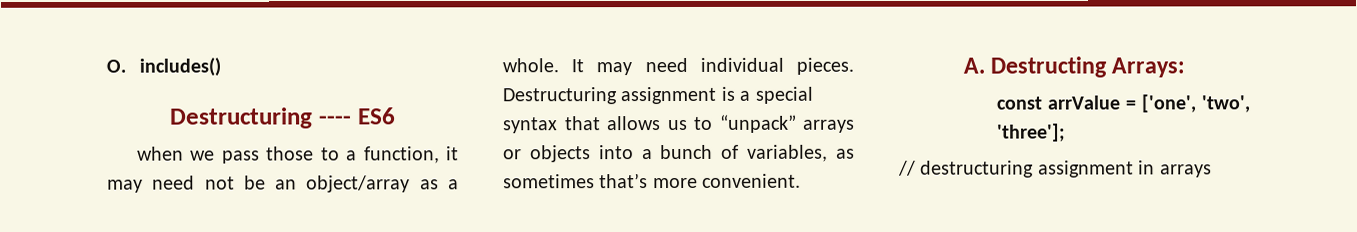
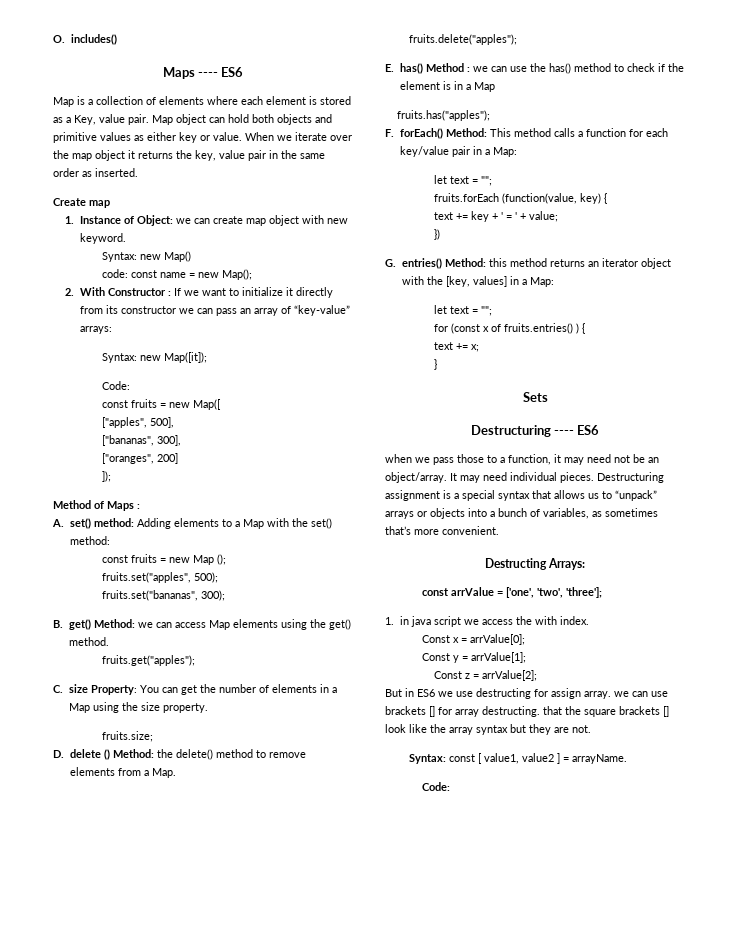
(221, 67) none -> [162,67,244,79] [53,96,351,107] [53,114,332,125] [53,132,352,143] [53,150,325,161] [53,168,138,177] [53,198,110,208] [65,215,348,226] [79,233,126,244] [101,251,191,262] [101,269,252,280] [65,287,333,298] [79,305,350,316] [79,326,112,334] [101,352,207,363] [101,381,130,390] [101,399,221,410] [101,417,174,428] [101,435,181,446] [101,453,178,464] [101,471,111,482] [53,500,140,511] [52,518,332,529] [69,536,110,545] [101,554,226,565] [101,572,218,583] [101,590,225,601] [53,619,351,630] [68,637,109,646] [101,655,195,666] [53,684,337,695] [68,702,208,713] [101,731,153,742] [53,749,306,760] [69,767,176,778] [409,34,518,45] [385,63,684,74] [399,81,495,92] [397,110,491,121] [385,128,668,139] [399,146,517,157] [433,175,492,186] [433,193,607,204] [433,211,558,222] [433,229,440,240] [385,258,671,269] [401,276,554,287] [433,305,492,316] [433,323,585,334] [433,342,479,352] [433,359,437,370] [522,392,548,402] // Maps ---- ES6 // Map is a collection of elements where each element is stored as a Key, value pair. Map object can hold both objects and primitive values as either key or value. When we iterate over the map object it returns the key, value pair in the same order as inserted. // Create map // 1. Instance of Object: we can create map object with new keyword. // Syntax: new Map() // code: const name = new Map(); // 2. With Constructor : If we want to initialize it directly from its constructor we can pass an array of “key-value” arrays: // Syntax: new Map([it]); // Code: // const fruits = new Map([ // ["apples", 500], // ["bananas", 300], // ["oranges", 200] // ]); // Method of Maps : // A. set() method: Adding elements to a Map with the set() method: // const fruits = new Map (); // fruits.set("apples", 500); // fruits.set("bananas", 300); // B. get() Method: we can access Map elements using the get() method. // fruits.get("apples"); // C. size Property: You can get the number of elements in a Map using the size property. // fruits.size; // D. delete () Method: the delete() method to remove elements from a Map. // fruits.delete("apples"); // E. has() Method : we can use the has() method to check if the element is in a Map // fruits.has("apples"); // F. forEach() Method: This method calls a function for each key/value pair in a Map: // let text = ""; // fruits.forEach (function(value, key) { // text += key + ' = ' + value; // }) // G. entries() Method: this method returns an iterator object with the [key, values] in a Map: // let text = ""; // for (const x of fruits.entries() ) { // text += x; // } // Sets
[306,175,459,193] [502,58,559,73] object/array as a whole. -> [385,472,447,483] object/array.
[962,57,985,74] A. -> (499, 530) none
[898,160,1212,178] // destructuring assignment in arrays -> [385,616,589,627] [421,634,525,645] [421,652,526,663] [433,670,537,681] [385,688,668,699] [385,706,669,717] [385,724,591,735] [409,753,628,764] [421,782,450,791] 1. in java script we access the with index. // Const x = arrValue[0]; // Const y = arrValue[1]; // Const z = arrValue[2]; // But in ES6 we use destructing for assign array. we can use brackets [] for array destructing. that the square brackets [] look like the array syntax but they are not. // Syntax: const [ value1, value2 ] = arrayName. // Code:

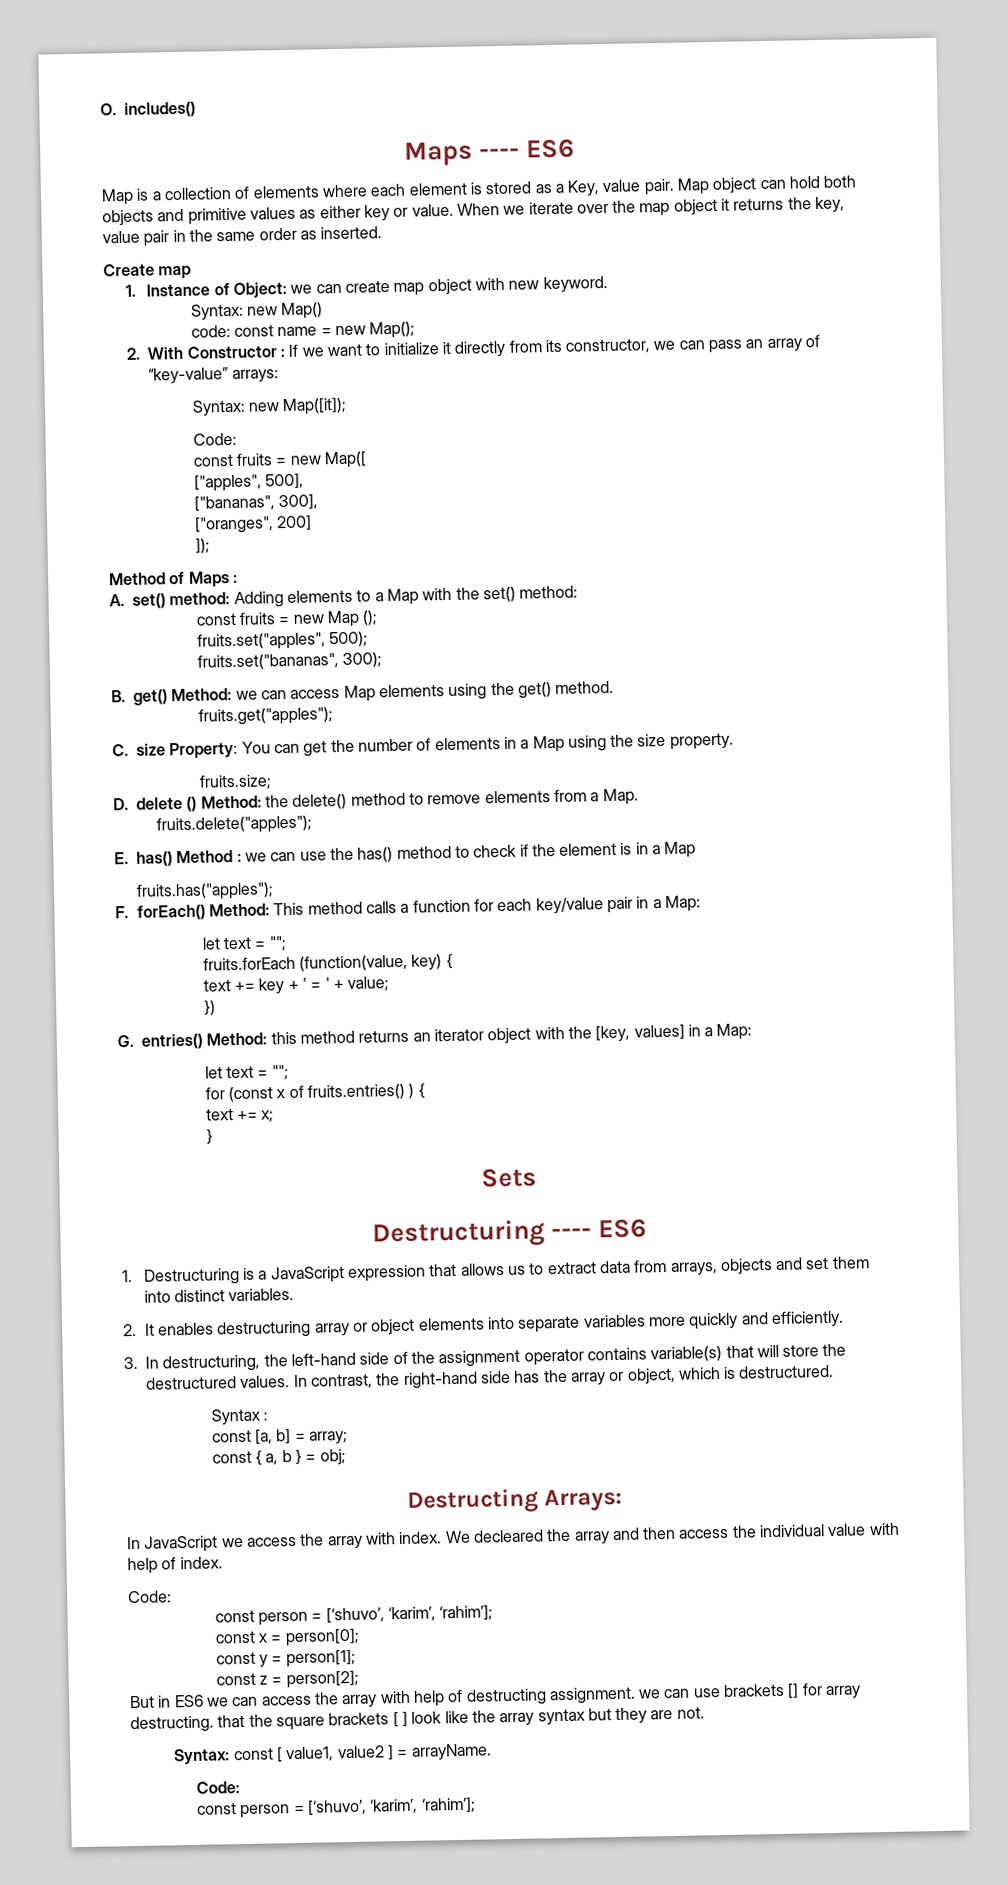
[120,306,176,314] constructor -> [565,338,652,354] constructor,
[385,454,659,465] [385,472,664,483] [385,490,657,501] [385,508,658,519] [385,526,499,535] [484,558,586,570] [421,587,602,598] [385,616,461,627] when we pass those to a function, it may need not be an object/array. It may need individual pieces. Destructuring assignment is a special syntax that allows us to “unpack” arrays or objects into a bunch of variables, as sometimes that’s more convenient. // Destructing Arrays: // const arrValue = ['one', 'two', 'three']; // 1. in java script -> [122,1256,870,1286] [143,1287,295,1303] [123,1310,844,1339] [123,1343,847,1373] [146,1364,835,1390] [210,1408,268,1426] [211,1428,348,1445] [211,1448,346,1466] [406,1487,623,1514] [127,1535,219,1553] 1. Destructuring is a JavaScript expression that allows us to extract data from arrays, objects and set them into distinct variables. // 2. It enables destructuring array or object elements into separate variables more quickly and efficiently. // 3. In destructuring, the left-hand side of the assignment operator contains variable(s) that will store the destructured values. In contrast, the right-hand side has the array or object, which is destructured. // Syntax : // const [a, b] = array; // const { a, b } = obj; // Destructing Arrays: // In JavaScript
(532, 620) none -> [327,1535,363,1550] array
[421,634,525,645] [421,652,526,663] [433,671,462,679] // Const x = arrValue[0]; // Const y = arrValue[1]; // Const -> [444,1522,900,1545] [127,1556,223,1575] [128,1590,172,1604] [214,1604,494,1626] [214,1627,360,1647] [215,1648,356,1668] [215,1672,256,1686] We decleared the array and then access the individual value with help of index. // Code: // const person = [‘shuvo’, ‘karim’, ‘rahim’]; // const x = person[0]; // const y = person[1]; // const
[481,670,537,681] arrValue[2]; -> [285,1669,359,1689] person[2];
[456,688,611,699] use destructing for assign array. -> [232,1686,636,1709] can access the array with help of destructing assignment.
[663,706,669,717] [] -> [392,1710,408,1728] [ ]
(450, 786) none -> [196,1796,476,1819] // const person = [‘shuvo’, ‘karim’, ‘rahim’];

